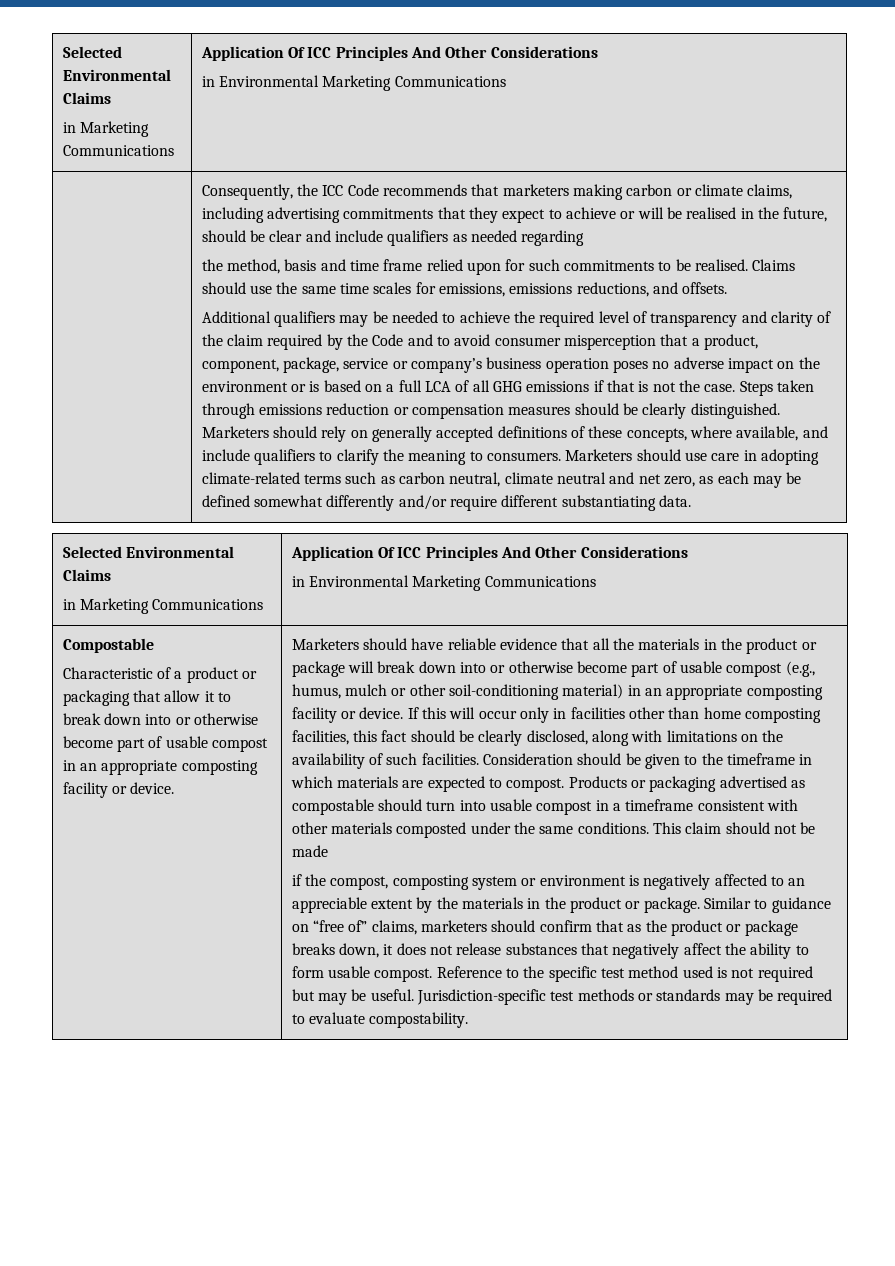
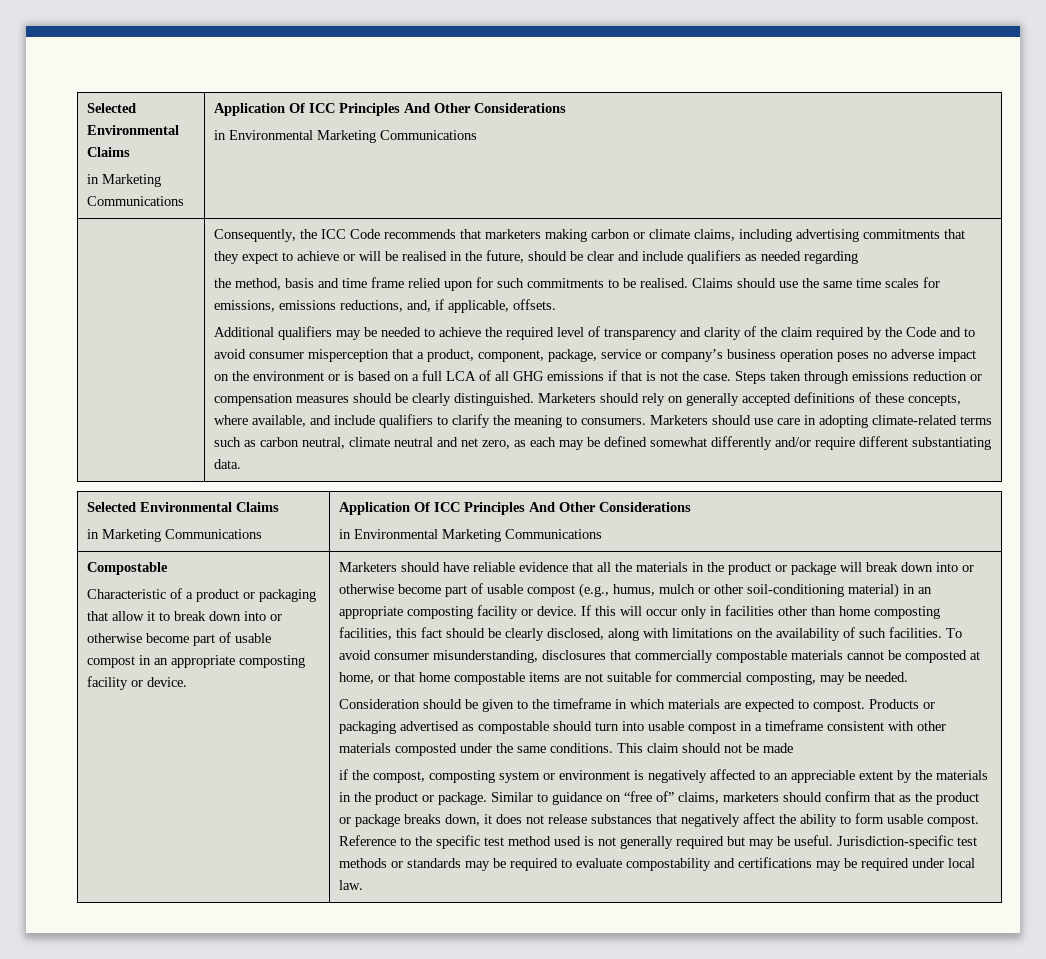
[653,282,679,294] and -> [406,299,509,313] and, if applicable,
(479, 759) none -> [945,628,962,638] [338,650,980,663] [338,671,908,685] To avoid consumer misunderstanding, disclosures that commercially compostable materials cannot be composted at home, or that home compostable items are not suitable for commercial composting, may be needed. //
(755, 973) none -> [619,836,673,849] generally
[369,1012,469,1028] compostability. -> [625,857,975,871] [338,880,363,890] compostability and certifications may be required under local law.

